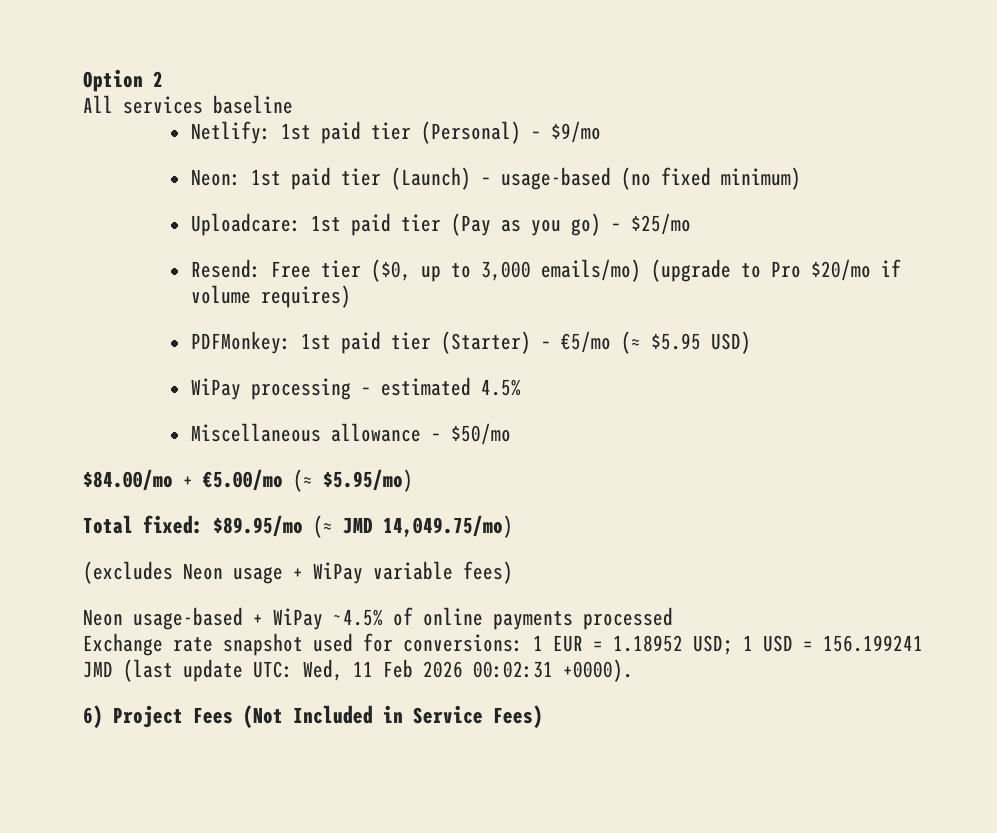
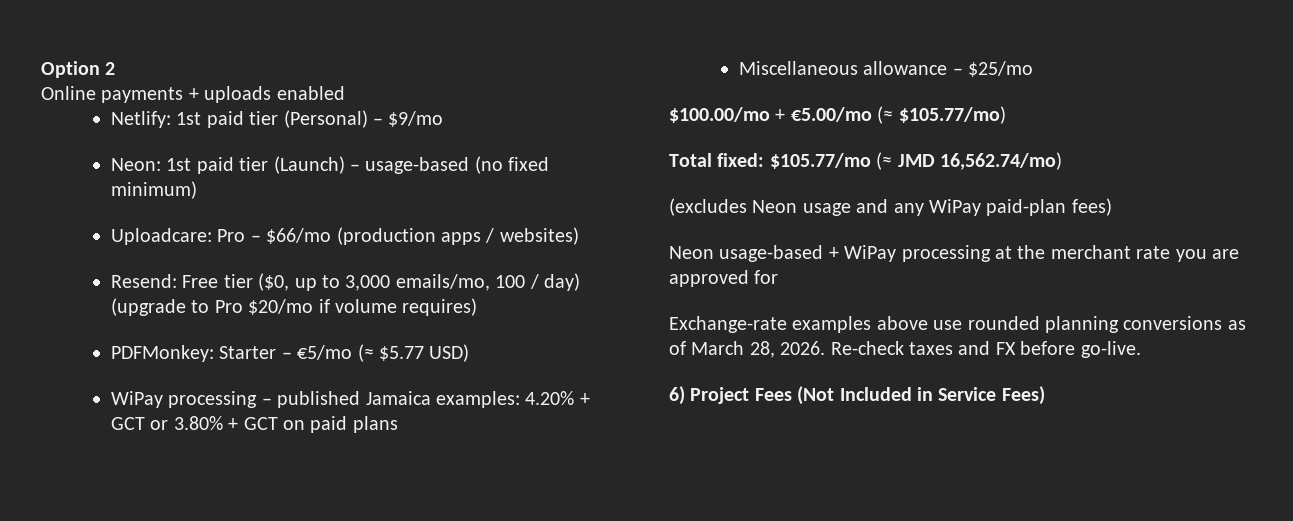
[83,95,293,114] All services baseline -> [41,86,345,103] Online payments + uploads enabled
[310,213,691,236] 1st paid tier (Pay as you go) – $25/mo -> [217,227,579,245] Pro – $66/mo (production apps / websites)
[540,259,641,282] emails/mo) -> [395,273,581,291] emails/mo, 100 / day)
[300,331,531,354] 1st paid tier (Starter) -> [219,346,277,359] Starter
[650,333,701,350] $5.95 -> [379,346,425,361] $5.77
[380,377,521,396] estimated 4.5% -> [277,391,590,408] [111,416,398,433] published Jamaica examples: 4.20% + GCT or 3.80% + GCT on paid plans
[450,423,511,445] [83,469,173,491] $50/mo // $84.00/mo -> [968,61,1034,77] [669,107,770,123] $25/mo // $100.00/mo
[323,469,413,492] $5.95/mo) -> [898,106,1006,124] $105.77/mo)
[213,515,303,537] $89.95/mo -> [769,153,871,169] $105.77/mo
[383,515,513,538] 14,049.75/mo) -> [940,152,1062,170] 16,562.74/mo)
[293,561,453,584] + WiPay variable -> [856,199,1067,216] and any WiPay paid-plan
[333,607,673,630] [83,633,923,656] [83,659,633,682] ~4.5% of online payments processed // Exchange rate snapshot used for conversions: 1 EUR = 1.18952 USD; 1 USD = 156.199241 JMD (last update UTC: Wed, 11 Feb 2026 00:02:31 +0000). -> [901,245,1239,262] [669,270,779,287] [669,316,1246,333] [669,341,1141,358] processing at the merchant rate you are approved for // Exchange-rate examples above use rounded planning conversions as of March 28, 2026. Re-check taxes and FX before go-live.

